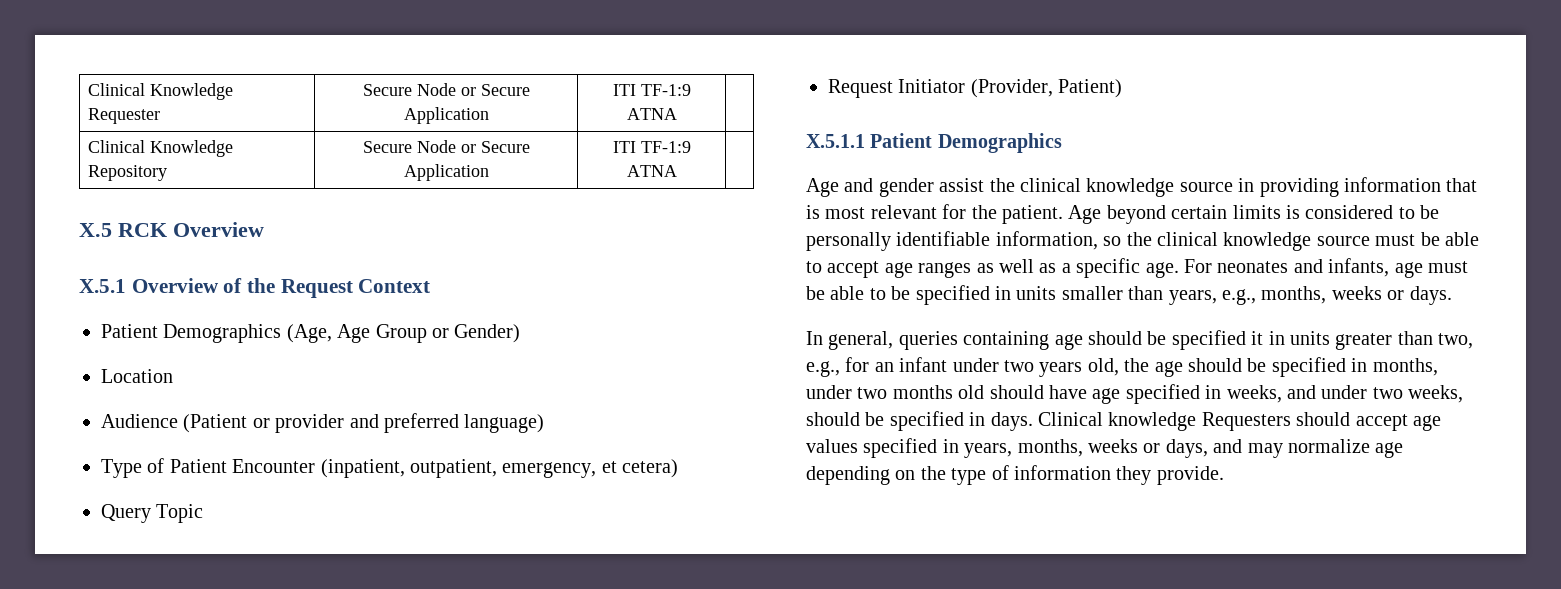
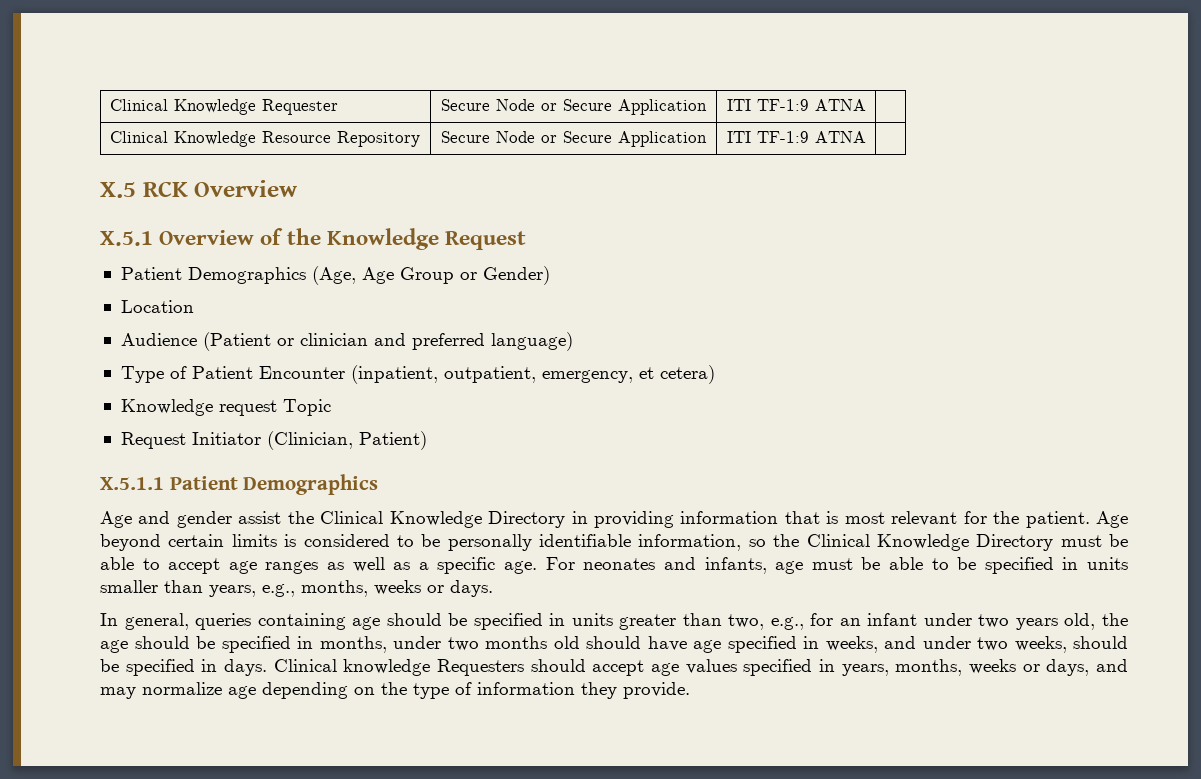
(234, 148) none -> [261,131,331,143] Resource
[280,279,431,298] Request Context -> [326,228,527,250] Knowledge Request
[275,414,345,433] provider -> [299,333,368,346] clinician
[101,504,151,523] Query -> [120,399,277,416] Knowledge request
[970,79,1053,98] (Provider, -> [266,431,353,450] (Clinician,
[1020,178,1233,197] clinical knowledge source -> [320,511,566,528] Clinical Knowledge Directory
[1157,232,1370,251] clinical knowledge source -> [806,534,1054,551] Clinical Knowledge Directory
[1251,331,1264,345] it -> (543, 621) none

